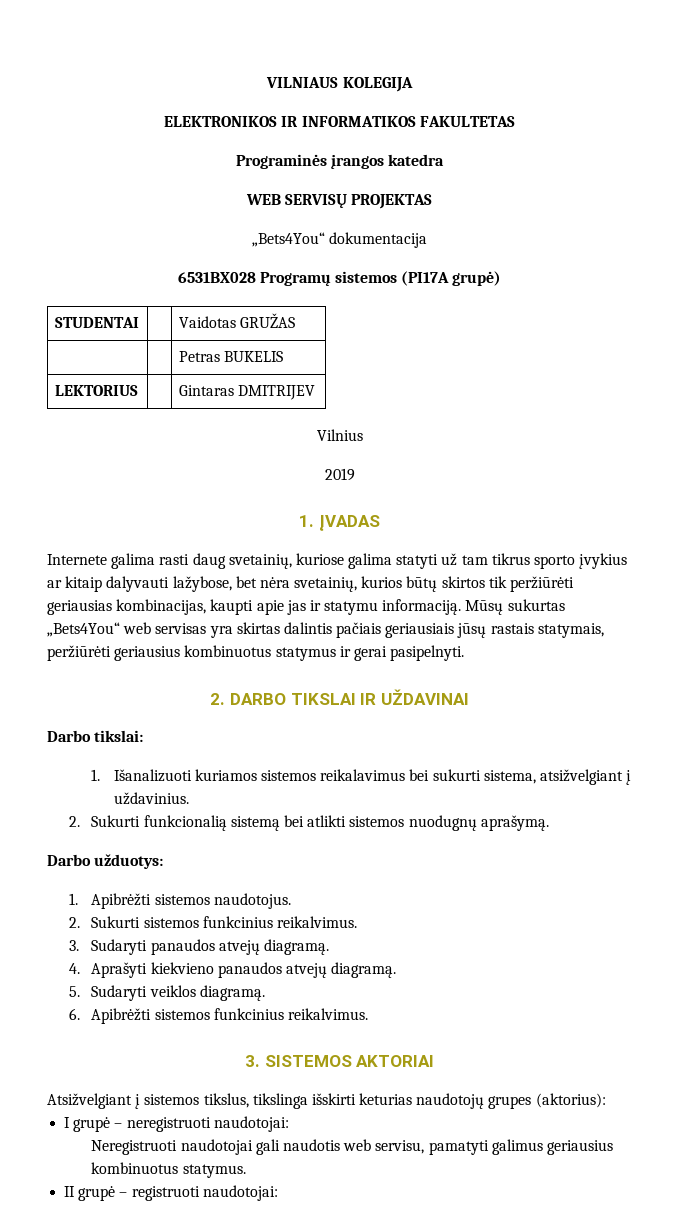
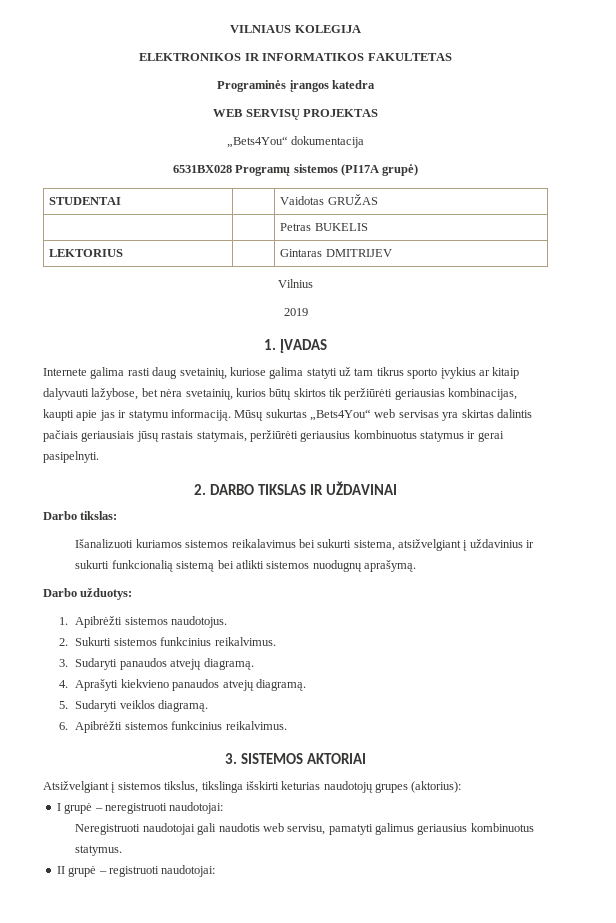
[290,693,356,705] TIKSLAI -> [258,484,306,495] TIKSLAS
[94,730,144,742] [91,769,101,781] tikslai: // 1. -> [80,511,118,520] tikslas: //
[113,792,189,805] [69,815,141,827] uždavinius. // 2. Sukurti -> [469,539,535,548] [75,560,110,569] uždavinius ir sukurti

